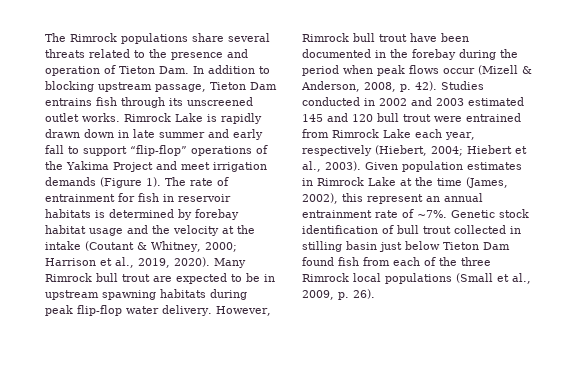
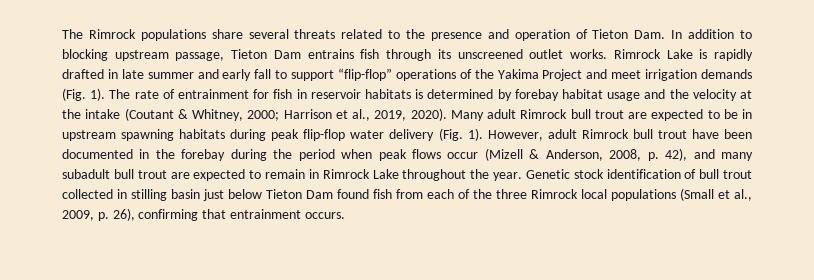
[45,129,114,138] drawn down -> [62,69,104,79] drafted
[100,177,142,188] (Figure -> [62,88,86,101] (Fig.
(246, 263) none -> [487,109,516,119] adult
[162,305,271,316] delivery. However, -> [389,128,577,141] delivery (Fig. 1). However, adult
[415,81,484,91] [302,97,524,106] [302,113,521,122] [302,129,475,140] [302,145,527,156] [302,161,522,172] [302,177,508,188] [302,193,483,204] [302,209,447,218] 42). Studies conducted in 2002 and 2003 estimated 145 and 120 bull trout were entrained from Rimrock Lake each year, respectively (Hiebert, 2004; Hiebert et al., 2003). Given population estimates in Rimrock Lake at the time (James, 2002), this represent an annual entrainment rate of ~7%. -> [665,148,754,161] [62,169,522,181] 42), and many subadult bull trout are expected to remain in Rimrock Lake throughout the year.
[353,289,375,299] 26). -> [112,208,345,221] 26), confirming that entrainment occurs.

